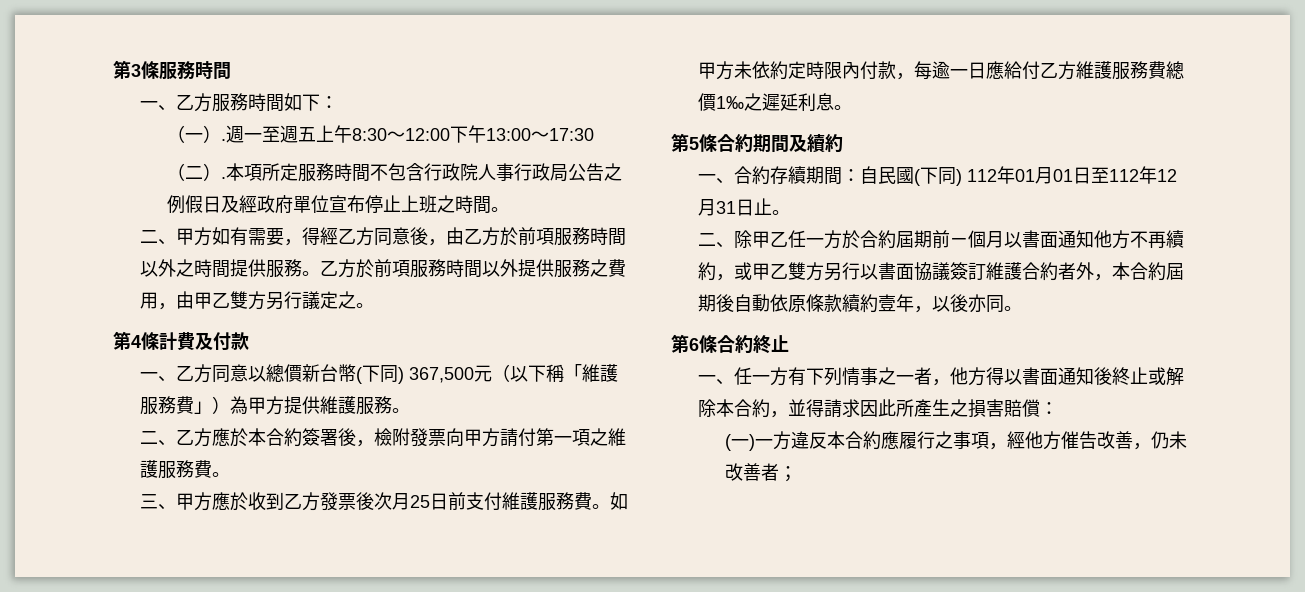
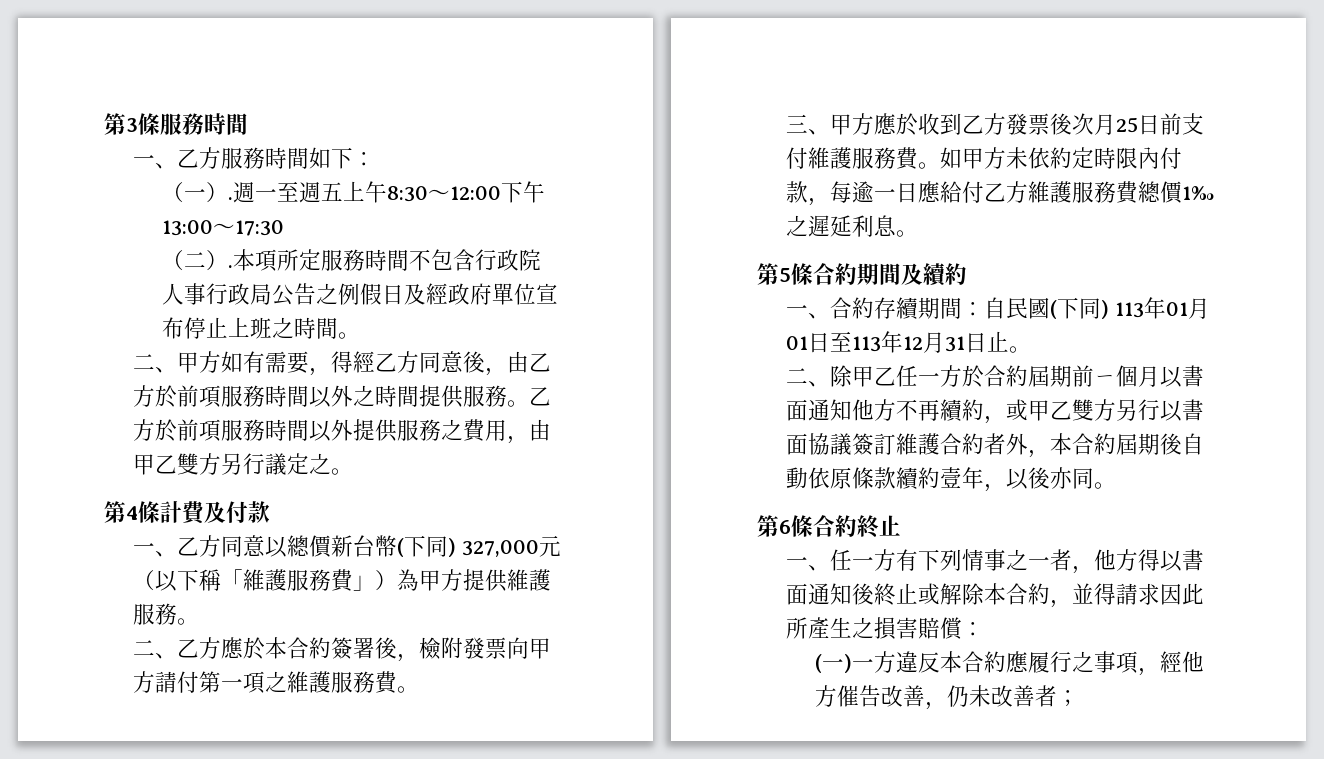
[409,367,475,383] 367,500 -> [461,540,539,557] 327,000
[967,169,998,182] 112 -> [1114,302,1144,318] 113
[1109,169,1140,182] 112 -> [852,336,882,352] 113

